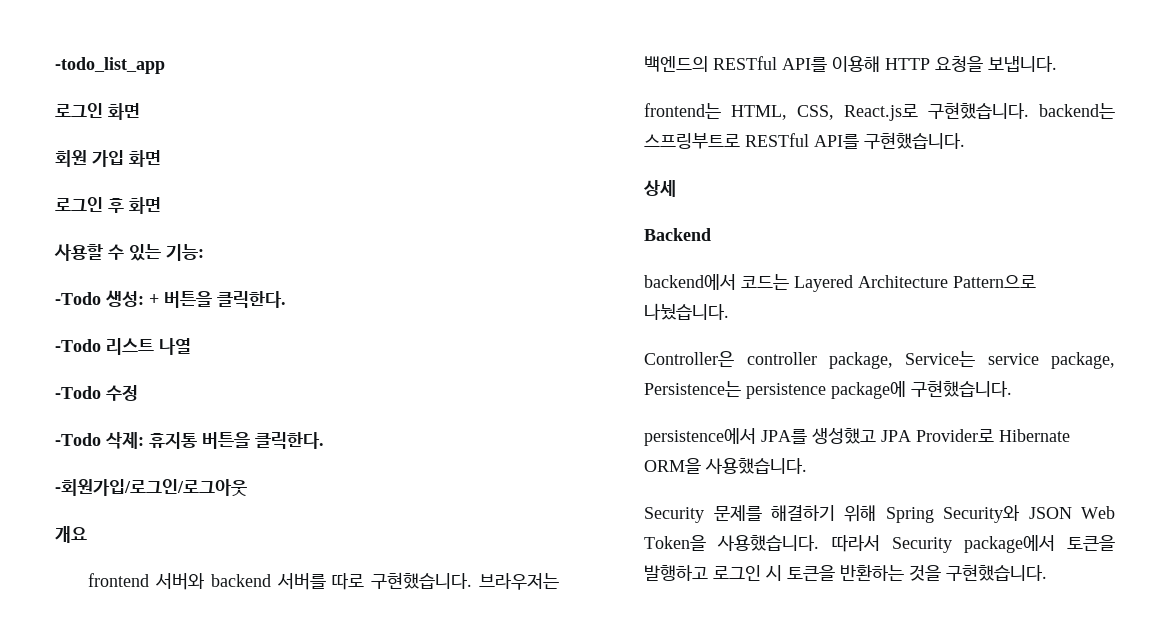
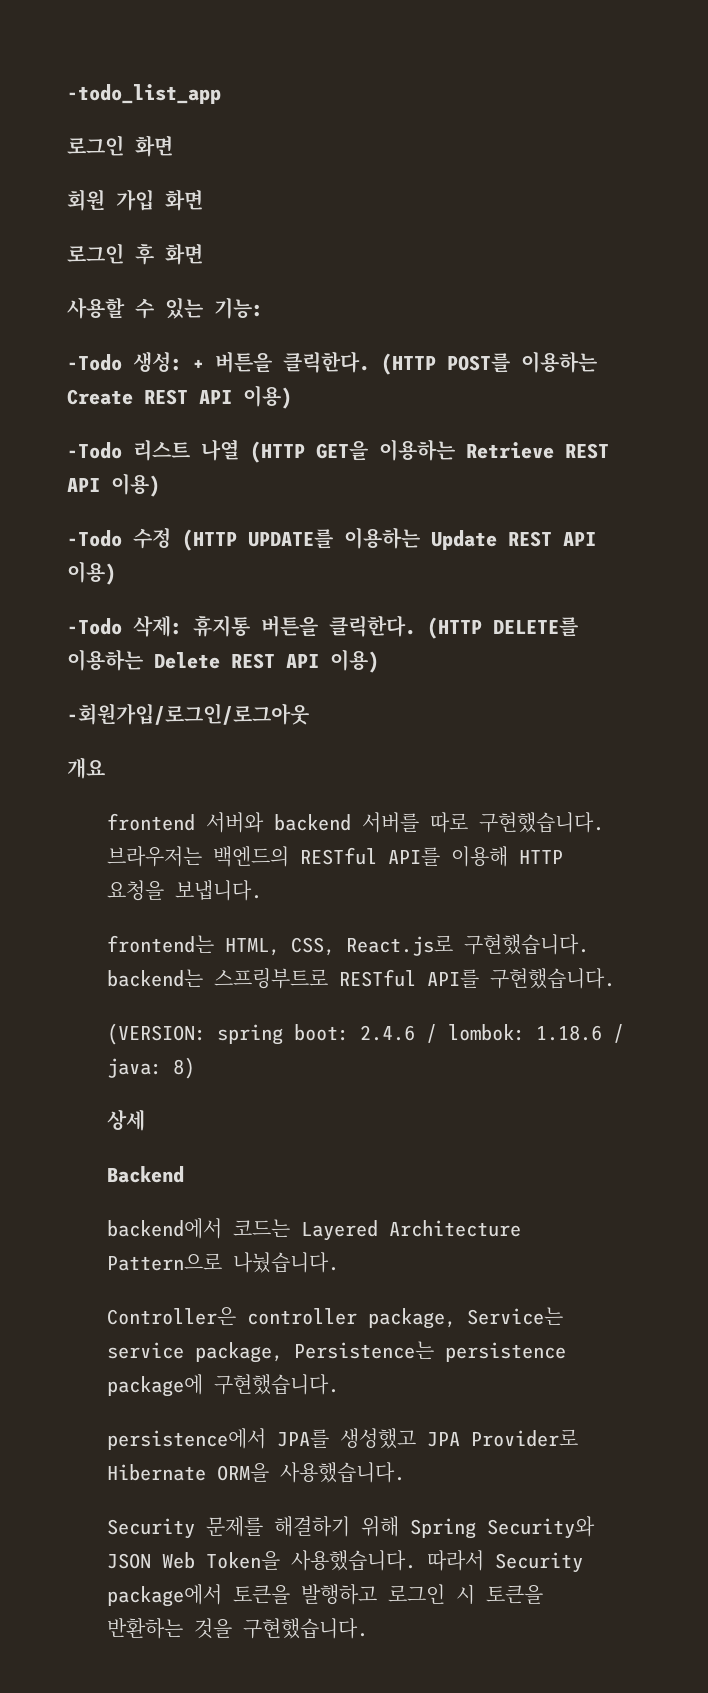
[55,338,191,355] [55,385,138,401] // -Todo 리스트 나열 // -Todo 수정 -> [381,351,597,375] [67,385,292,409] [67,439,609,463] [67,473,160,497] [67,527,596,551] [67,561,116,585] (HTTP POST를 이용하는 Create REST API 이용) // -Todo 리스트 나열 (HTTP GET을 이용하는 Retrieve REST API 이용) // -Todo 수정 (HTTP UPDATE를 이용하는 Update REST API 이용)
(324, 440) none -> [427,617,578,639] [67,649,379,673] (HTTP DELETE를 이용하는 Delete REST API 이용)
(966, 140) none -> [106,1023,624,1045] [106,1057,195,1079] // (VERSION: spring boot: 2.4.6 / lombok: 1.18.6 / java: 8)

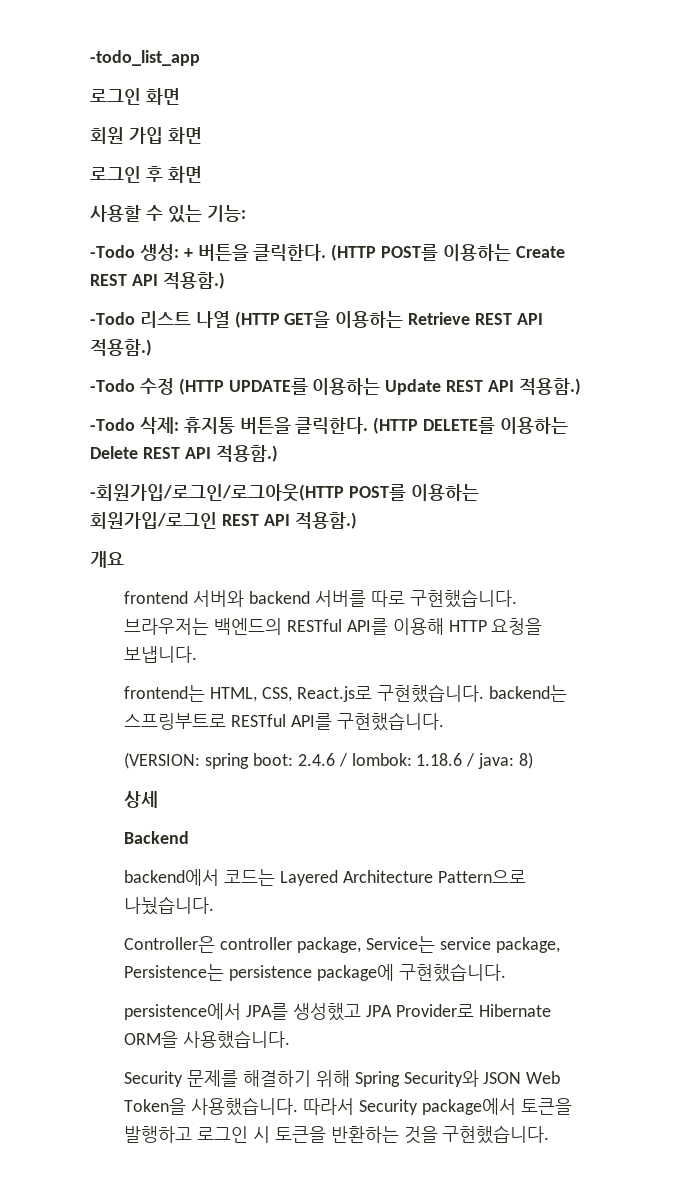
[243,385,292,409] 이용) -> [162,272,225,289] 적용함.)
[111,473,160,497] 이용) -> [90,339,152,356] 적용함.)
[67,561,116,585] 이용) -> [518,378,581,395] 적용함.)
[330,649,379,673] [67,703,309,725] 이용) // -회원가입/로그인/로그아웃 -> [215,445,278,462] [90,484,479,502] [90,512,357,529] 적용함.) // -회원가입/로그인/로그아웃(HTTP POST를 이용하는 회원가입/로그인 REST API 적용함.)

